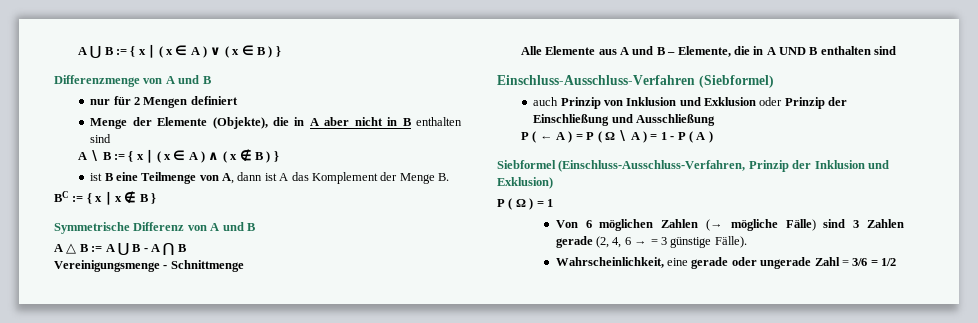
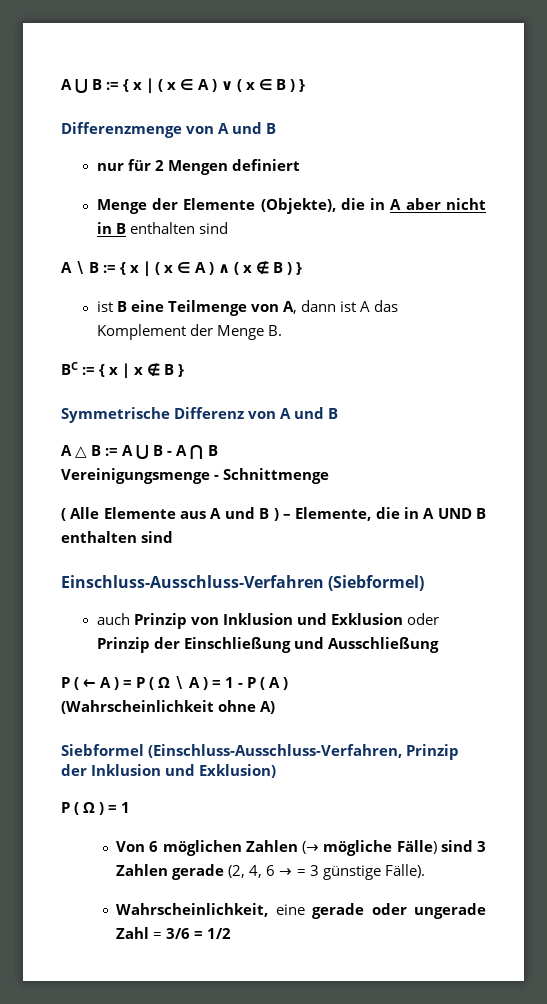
(244, 266) none -> [61,508,66,521] (
(665, 51) none -> [273,508,279,521] )
(713, 137) none -> [61,700,276,714] // (Wahrscheinlichkeit ohne A)

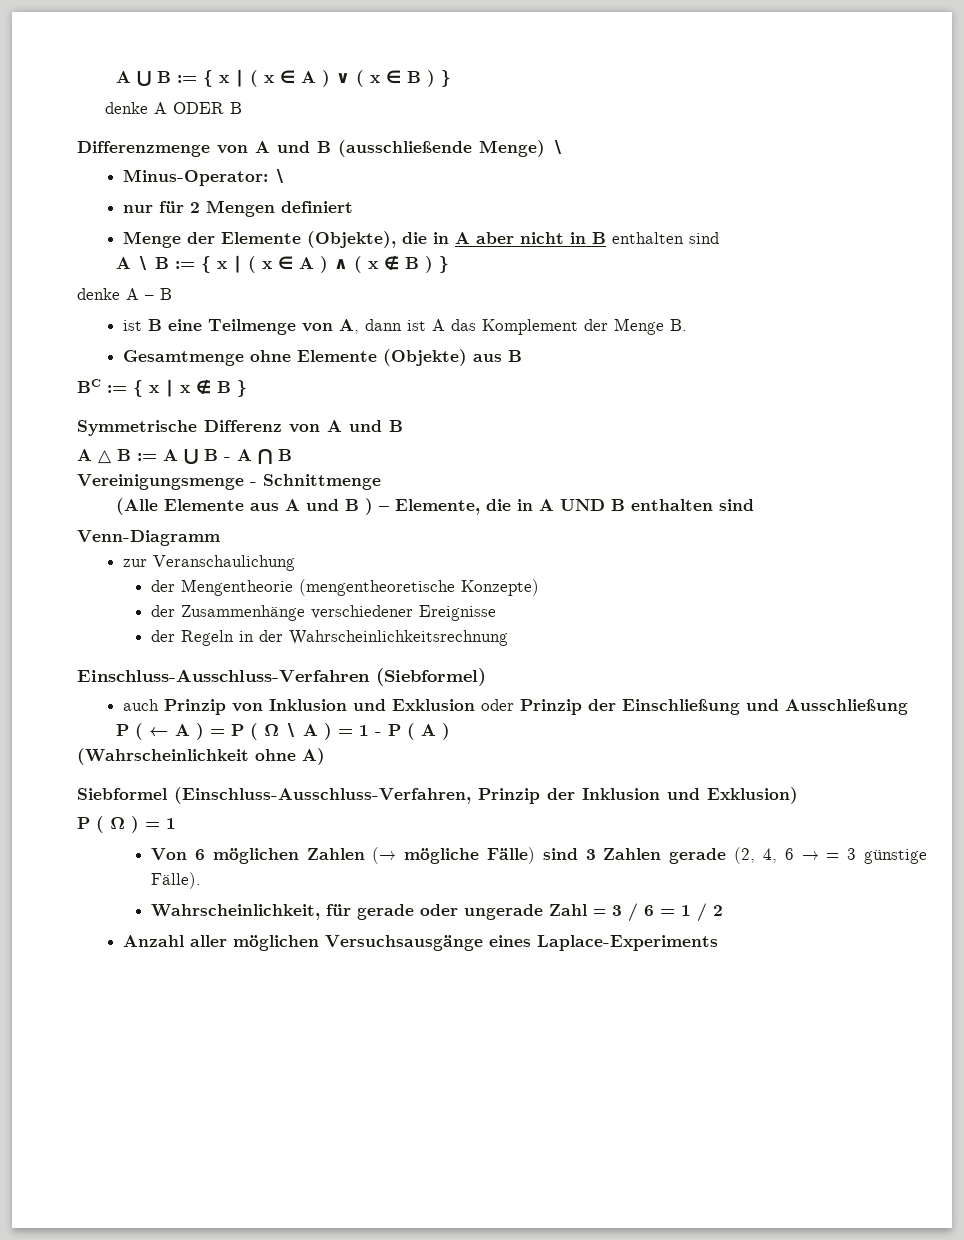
(305, 85) none -> [104,102,242,114] // denke A ODER B
(277, 128) none -> [338,140,564,157] [123,169,287,186] (ausschließende Menge) ∖ // Minus-Operator: ∖
(302, 268) none -> [77,288,172,300] // denke A – B
(283, 330) none -> [123,349,523,366] // Gesamtmenge ohne Elemente (Objekte) aus B
[61,507,100,521] ( Alle -> [115,498,158,515] (Alle
(174, 537) none -> [77,530,220,546] [123,555,296,571] [151,579,540,596] [151,605,497,621] [151,630,509,646] // Venn-Diagramm // zur Veranschaulichung // der Mengentheorie (mengentheoretische Konzepte) // der Zusammenhänge verschiedener Ereignisse // der Regeln in der Wahrscheinlichkeitsrechnung
[275,904,305,915] eine -> [326,904,352,916] für
[166,928,232,939] 3/6 = 1/2 -> [612,903,724,922] [123,935,719,951] 3 / 6 = 1 / 2 // Anzahl aller möglichen Versuchsausgänge eines Laplace-Experiments

